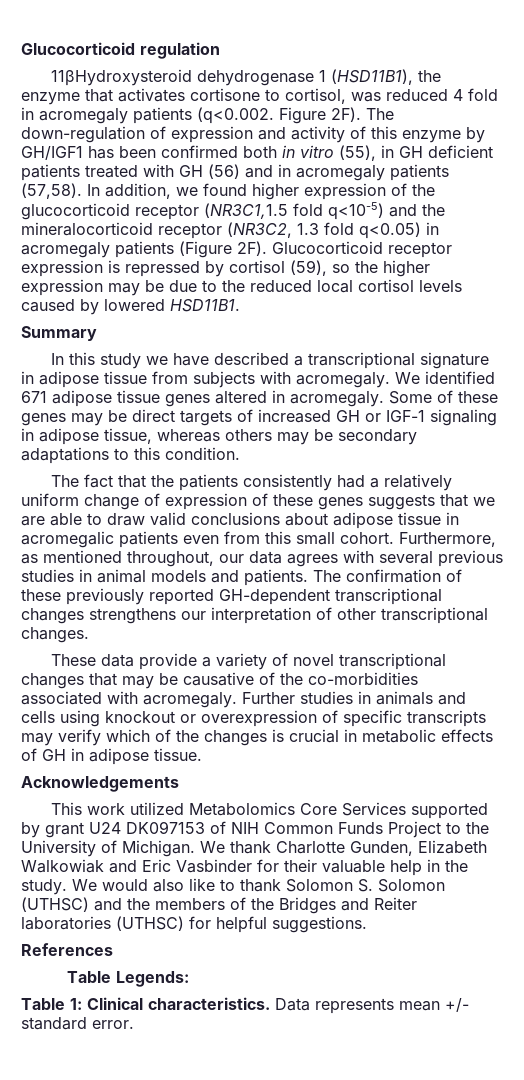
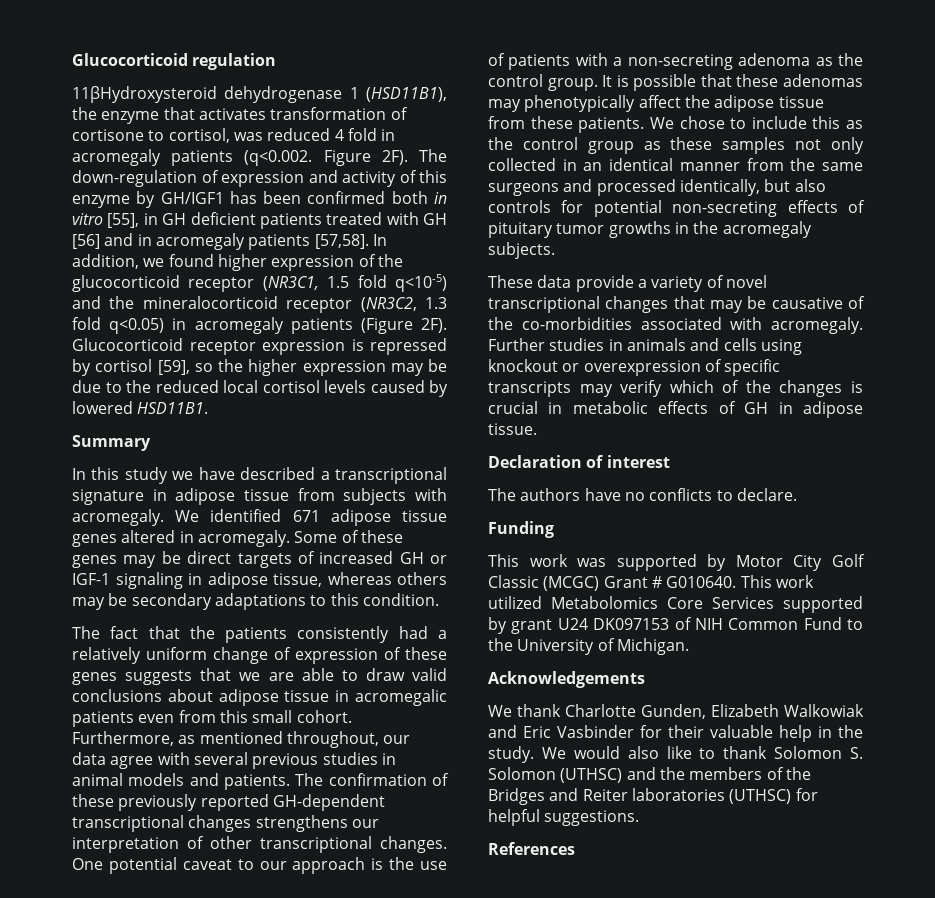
(185, 95) none -> [270,107,408,120] transformation of
[339,145,376,161] (55), -> [107,213,140,228] [55],
[208,164,240,179] (56) -> [72,234,100,249] [56]
[21,183,82,199] (57,58). -> [314,234,369,249] [57,58].
[204,203,288,219] (NR3C1,1.5 -> [262,276,350,291] (NR3C1, 1.5
[290,260,327,276] (59), -> [157,360,190,375] [59],
[287,554,338,567] agrees -> [110,756,154,769] agree
(89, 635) none -> [72,857,447,874] [488,53,863,70] [488,74,863,91] [488,95,824,112] [488,116,863,133] [488,137,864,154] [488,158,863,171] [488,179,826,196] [488,200,866,217] [488,221,812,238] [488,242,555,259] One potential caveat to our approach is the use of patients with a non-secreting adenoma as the control group. It is possible that these adenomas may phenotypically affect the adipose tissue from these patients. We chose to include this as the control group as these samples not only collected in an identical manner from the same surgeons and processed identically, but also controls for potential non-secreting effects of pituitary tumor growths in the acromegaly subjects.
[21,776,179,792] Acknowledgements // -> [488,455,670,468] [488,488,797,501] [488,521,554,538] [488,554,865,571] [488,575,737,591] Declaration of interest // The authors have no conflicts to declare. // Funding // This work was supported by Motor City Golf Classic (MCGC) Grant # G010640.
[338,821,441,838] Funds Project -> [803,617,842,630] Fund
(195, 848) none -> [488,671,645,688] // Acknowledgements //
[67,971,190,987] [21,997,469,1014] [21,1017,134,1030] // Table Legends: // Table 1: Clinical characteristics. Data represents mean +/- standard error. -> (575, 848) none

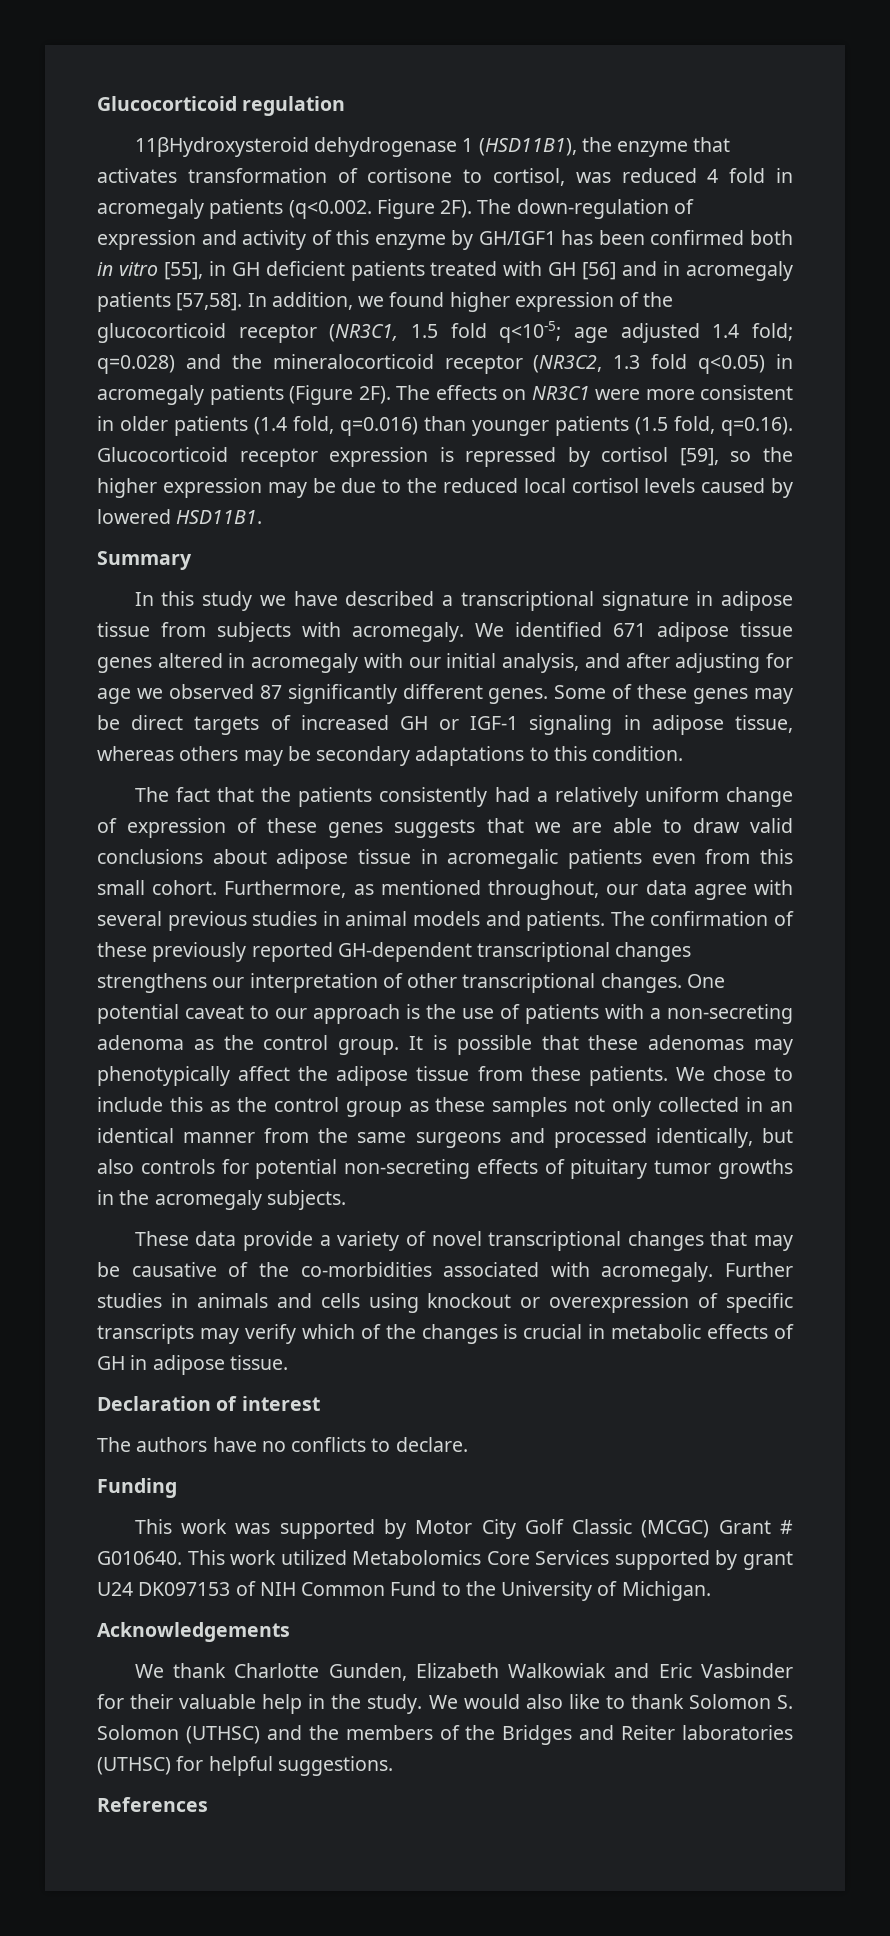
[394,274,447,292] q<10-5) -> [499,321,793,343] [97,355,175,374] q<10-5; age adjusted 1.4 fold; q=0.028)
(448, 325) none -> [396,385,793,400] [97,416,793,436] The effects on NR3C1 were more consistent in older patients (1.4 fold, q=0.016) than younger patients (1.5 fold, q=0.16).
[197,530,290,547] acromegaly. -> [251,653,794,673] [97,684,549,704] acromegaly with our initial analysis, and after adjusting for age we observed 87 significantly different genes.

